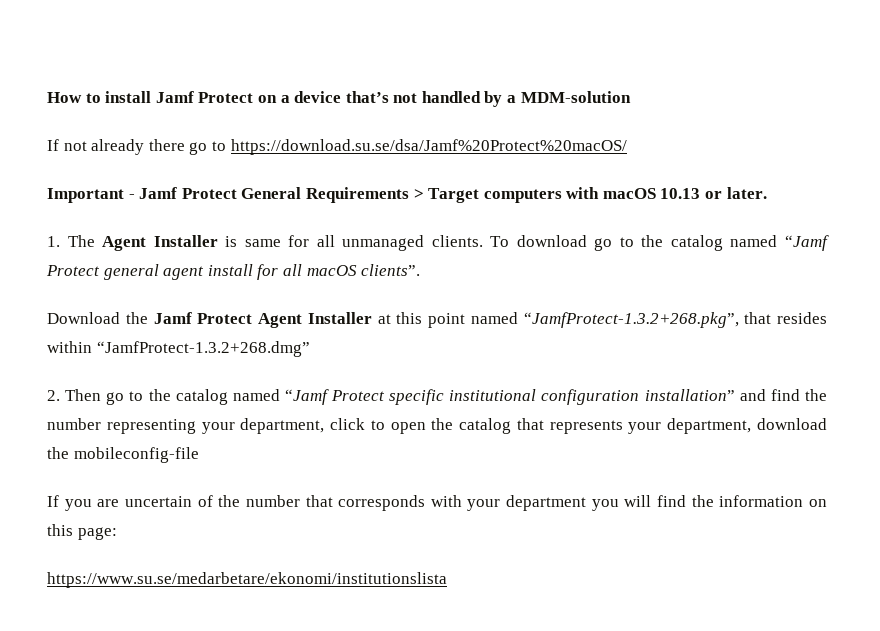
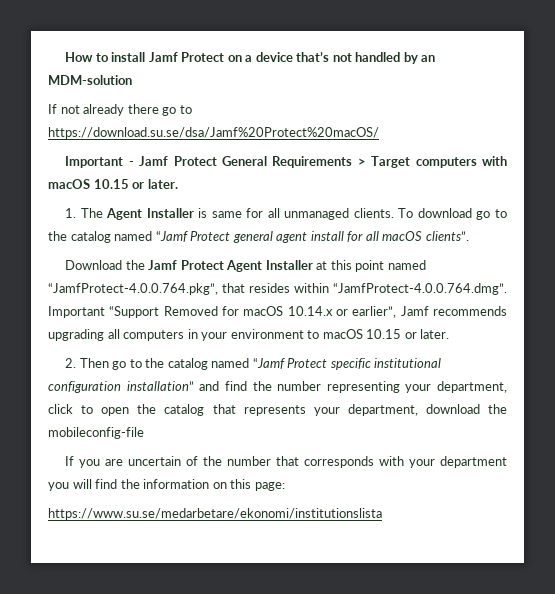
[507,95,517,103] a -> [421,55,436,62] an
[660,188,701,199] 10.13 -> [93,179,129,189] 10.15
[523,312,739,328] “JamfProtect-1.3.2+268.pkg”, -> [48,283,218,295] “JamfProtect-4.0.0.764.pkg”,
[96,341,310,357] “JamfProtect-1.3.2+268.dmg” -> [333,283,507,295] [48,306,507,318] [48,329,450,341] “JamfProtect-4.0.0.764.dmg”. Important “Support Removed for macOS 10.14.x or earlier”, Jamf recommends upgrading all computers in your environment to macOS 10.15 or later.

